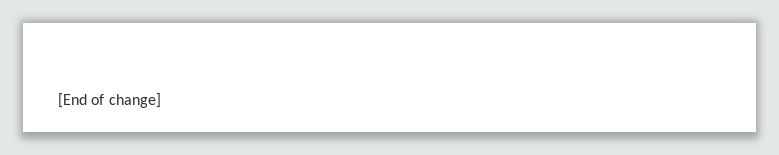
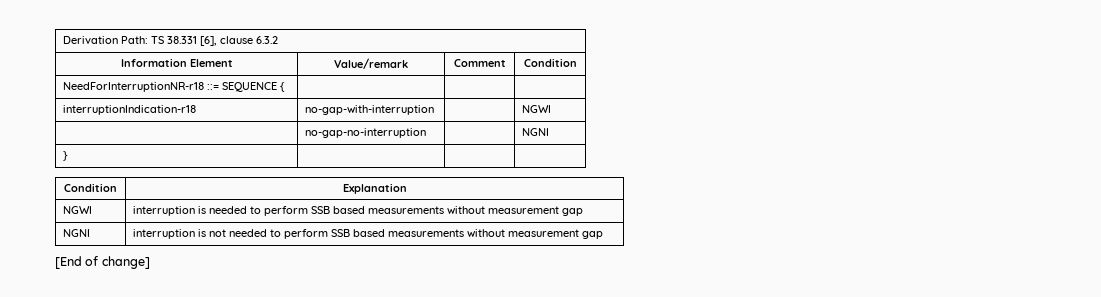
(58, 100) none -> [63,36,279,46] [120,58,233,67] [334,58,408,69] [453,59,506,67] [523,58,577,67] [63,82,286,92] [63,105,197,115] [305,105,435,115] [522,105,552,113] [305,128,427,138] [522,128,550,136] [63,151,69,161] [64,183,117,192] [342,183,407,194] [63,206,93,214] [133,206,584,216] [63,229,91,237] [133,229,604,239] Derivation Path: TS 38.331 [6], clause 6.3.2 // Information Element | Value/remark | Comment | Condition // NeedForInterruptionNR-r18 ::= SEQUENCE { | | | // interruptionIndication-r18 | no-gap-with-interruption | | NGWI // | no-gap-no-interruption | | NGNI // } | | | // Condition | Explanation // NGWI | interruption is needed to perform SSB based measurements without measurement gap // NGNI | interruption is not needed to perform SSB based measurements without measurement gap //

